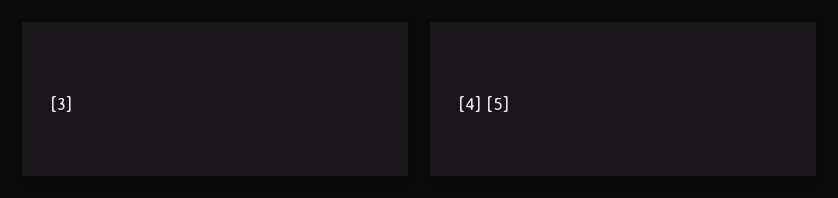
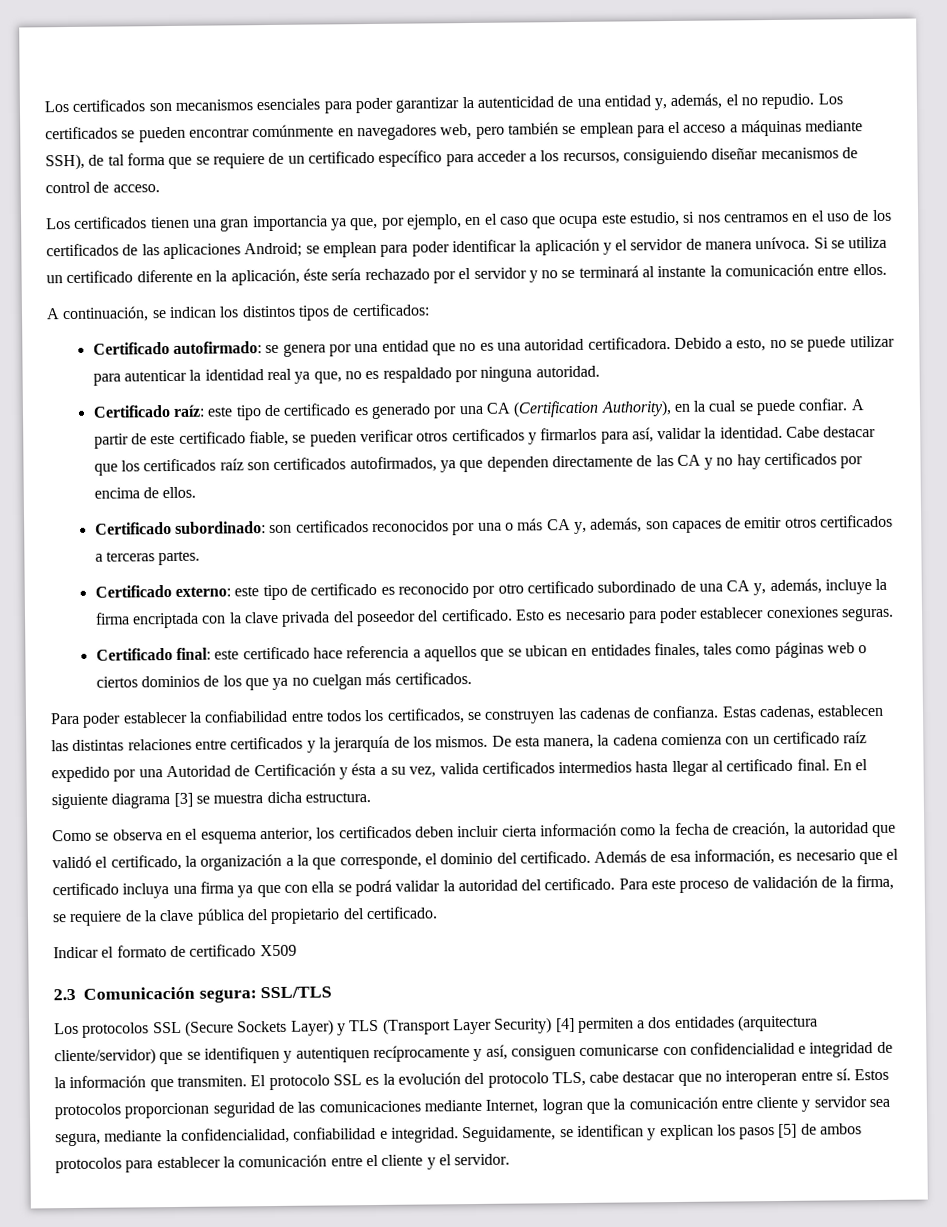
[50,96,72,112] [458,96,509,112] [3] // [4] [5] -> [44,93,843,114] [45,119,864,143] [45,147,859,171] [45,181,160,194] [46,209,892,232] [46,236,888,260] [46,263,887,286] [46,303,430,323] [92,335,895,357] [92,365,600,386] [92,398,864,421] [93,425,877,449] [93,452,864,476] [93,486,197,499] [94,514,894,536] [94,550,201,566] [94,578,888,601] [94,606,895,629] [95,641,868,662] [95,672,472,691] [50,704,885,728] [51,731,868,753] [51,758,869,783] [51,791,371,810] [52,821,897,844] [52,848,900,871] [52,874,895,899] [52,906,438,927] [53,944,297,959] [53,986,333,1003] [54,1014,819,1038] [54,1041,893,1066] [54,1068,890,1092] [54,1096,891,1120] [55,1123,863,1147] [55,1153,511,1174] Los certificados son mecanismos esenciales para poder garantizar la autenticidad de una entidad y, además, el no repudio. Los certificados se pueden encontrar comúnmente en navegadores web, pero también se emplean para el acceso a máquinas mediante SSH), de tal forma que se requiere de un certificado específico para acceder a los recursos, consiguiendo diseñar mecanismos de control de acceso. // Los certificados tienen una gran importancia ya que, por ejemplo, en el caso que ocupa este estudio, si nos centramos en el uso de los certificados de las aplicaciones Android; se emplean para poder identificar la aplicación y el servidor de manera unívoca. Si se utiliza un certificado diferente en la aplicación, éste sería rechazado por el servidor y no se terminará al instante la comunicación entre ellos. // A continuación, se indican los distintos tipos de certificados: // Certificado autofirmado: se genera por una entidad que no es una autoridad certificadora. Debido a esto, no se puede utilizar para autenticar la identidad real ya que, no es respaldado por ninguna autoridad. // Certificado raíz: este tipo de certificado es generado por una CA (Certification Authority), en la cual se puede confiar. A partir de este certificado fiable, se pueden verificar otros certificados y firmarlos para así, validar la identidad. Cabe destacar que los certificados raíz son certificados autofirmados, ya que dependen directamente de las CA y no hay certificados por encima de ellos. // Certificado subordinado: son certificados reconocidos por una o más CA y, además, son capaces de emitir otros certificados a terceras partes. // Certificado externo: este tipo de certificado es reconocido por otro certificado subordinado de una CA y, además, incluye la firma encriptada con la clave privada del poseedor del certificado. Esto es necesario para poder establecer conexiones seguras. // Certificado final: este certificado hace referencia a aquellos que se ubican en entidades finales, tales como páginas web o ciertos dominios de los que ya no cuelgan más certificados. // Para poder establecer la confiabilidad entre todos los certificados, se construyen las cadenas de confianza. Estas cadenas, establecen las distintas relaciones entre certificados y la jerarquía de los mismos. De esta manera, la cadena comienza con un certificado raíz expedido por una Autoridad de Certificación y ésta a su vez, valida certificados intermedios hasta llegar al certificado final. En el siguiente diagrama [3] se muestra dicha estructura. // Como se observa en el esquema anterior, los certificados deben incluir cierta información como la fecha de creación, la autoridad que validó el certificado, la organización a la que corresponde, el dominio del certificado. Además de esa información, es necesario que el certificado incluya una firma ya que con ella se podrá validar la autoridad del certificado. Para este proceso de validación de la firma, se requiere de la clave pública del propietario del certificado. // Indicar el formato de certificado X509 // 2.3 Comunicación segura: SSL/TLS // Los protocolos SSL (Secure Sockets Layer) y TLS (Transport Layer Security) [4] permiten a dos entidades (arquitectura cliente/servidor) que se identifiquen y autentiquen recíprocamente y así, consiguen comunicarse con confidencialidad e integridad de la información que transmiten. El protocolo SSL es la evolución del protocolo TLS, cabe destacar que no interoperan entre sí. Estos protocolos proporcionan seguridad de las comunicaciones mediante Internet, logran que la comunicación entre cliente y servidor sea segura, mediante la confidencialidad, confiabilidad e integridad. Seguidamente, se identifican y explican los pasos [5] de ambos protocolos para establecer la comunicación entre el cliente y el servidor.

